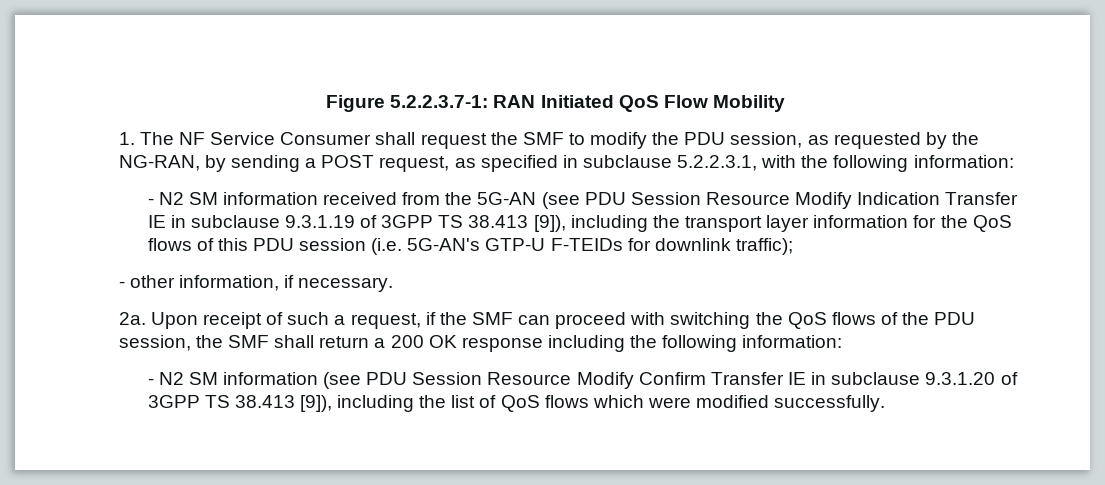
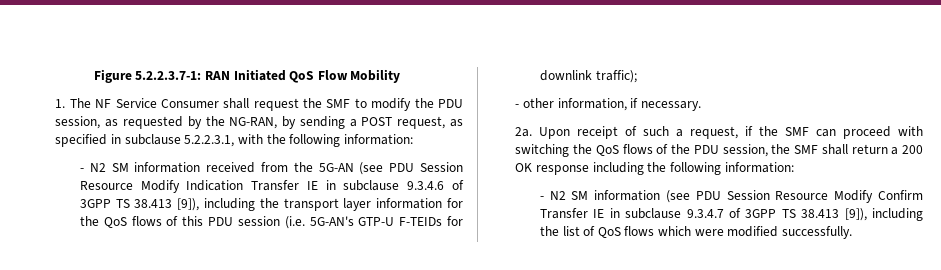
[284,215,355,228] 9.3.1.19 -> [407,181,445,190] 9.3.4.6
[925,372,996,385] 9.3.1.20 -> [686,209,724,218] 9.3.4.7

